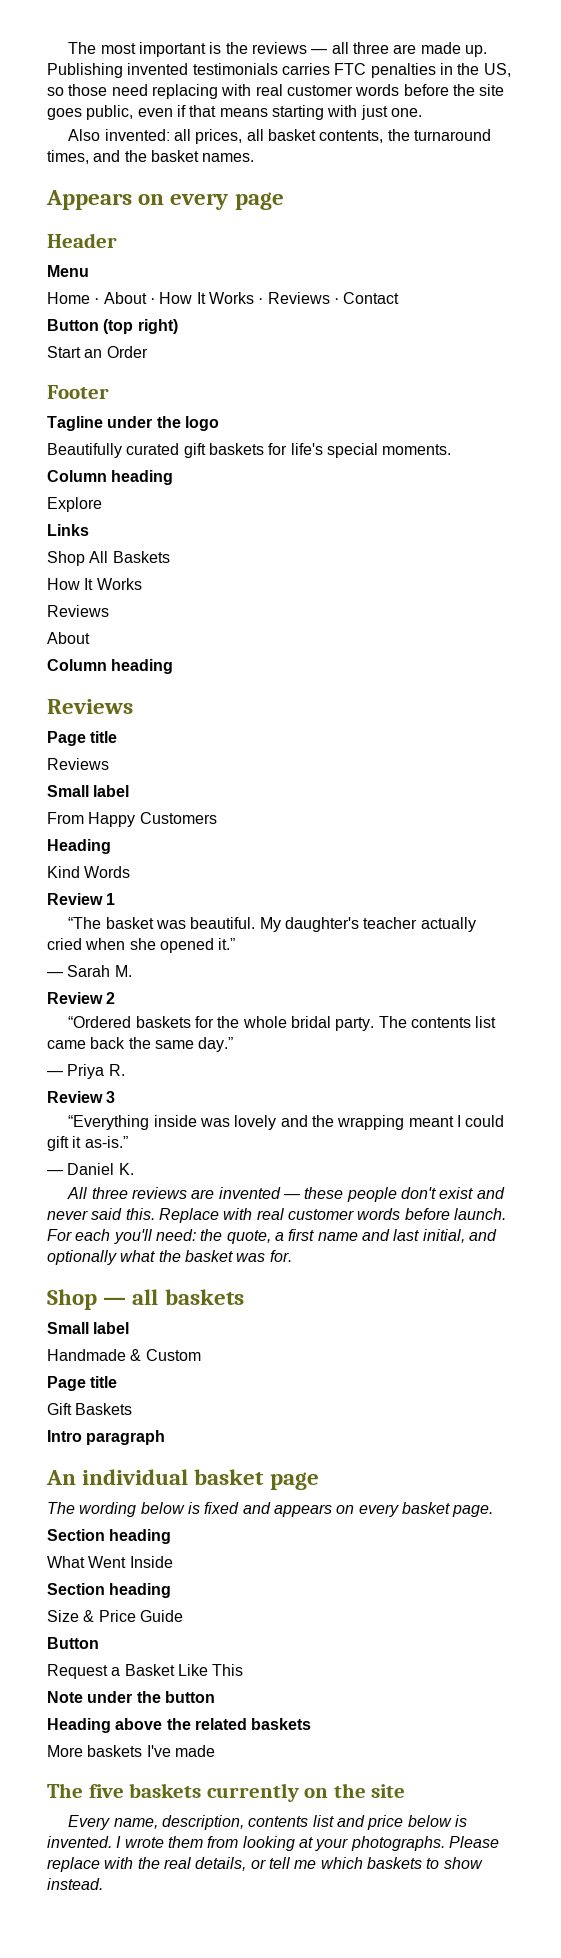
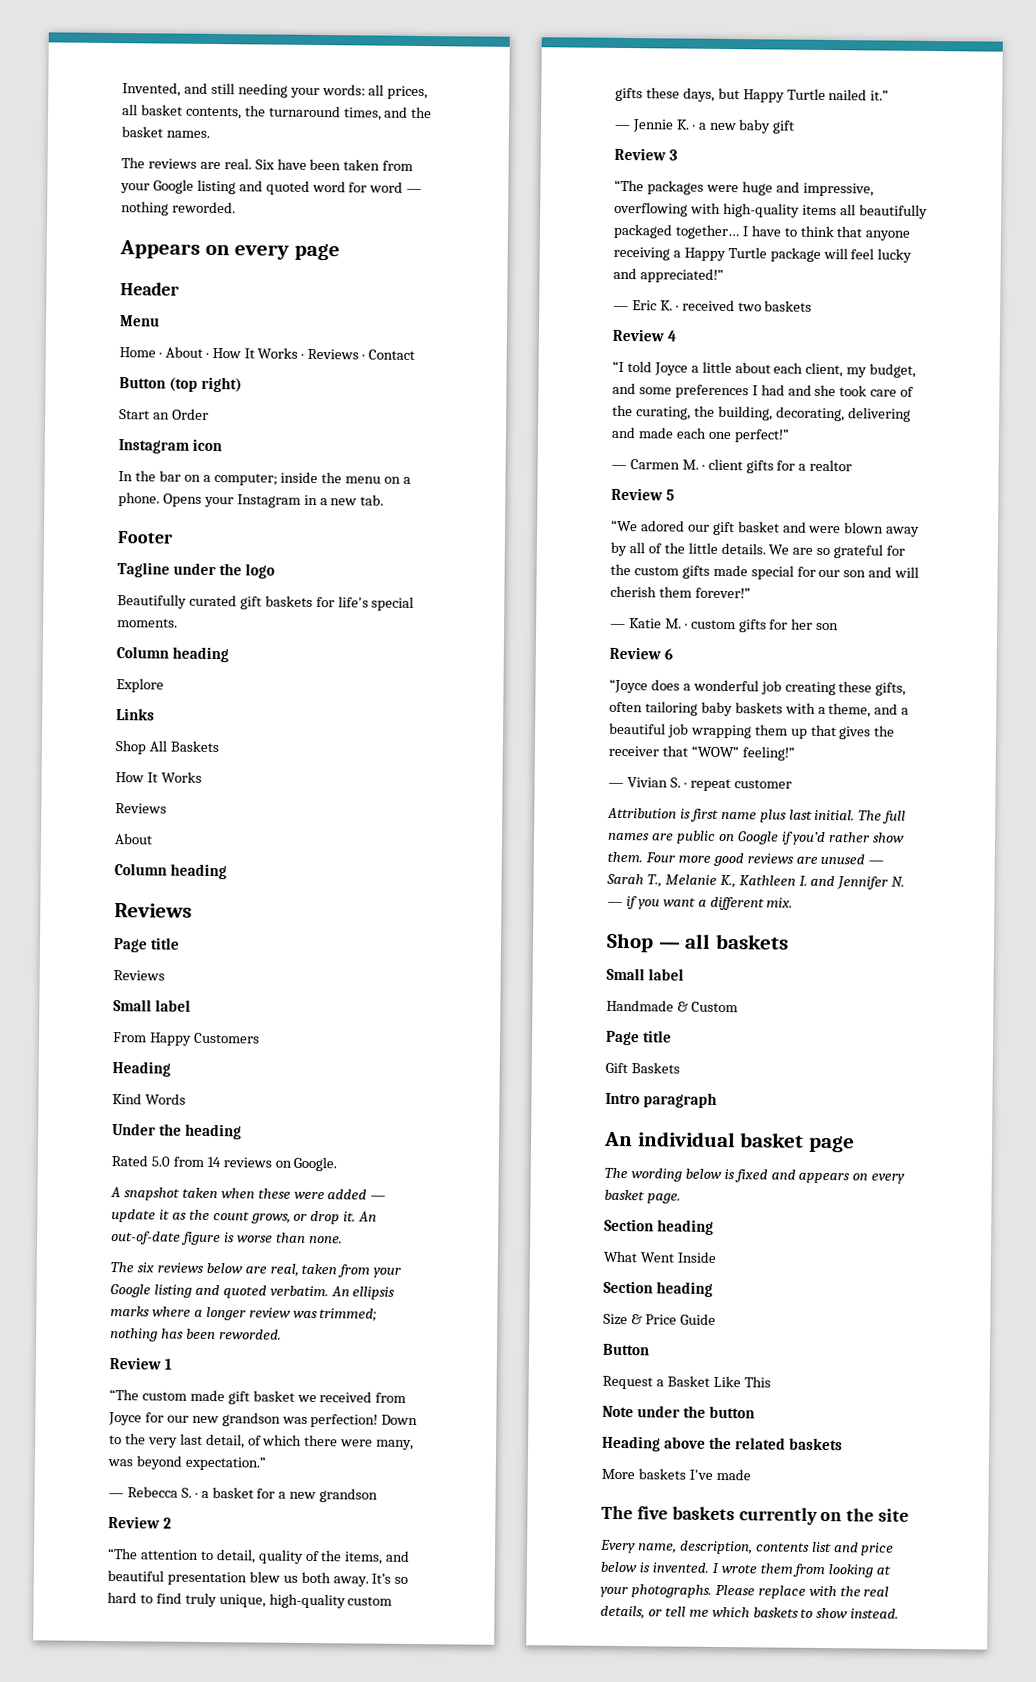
[68,42,487,57] [47,63,511,78] [47,84,505,99] [47,105,422,120] [68,129,170,141] The most important is the reviews — all three are made up. Publishing invented testimonials carries FTC penalties in the US, so those need replacing with real customer words before the site goes public, even if that means starting with just one. // Also invented: -> [122,82,366,99] Invented, and still needing your words:
(255, 157) none -> [121,157,414,171] [120,179,423,195] [121,201,236,216] // The reviews are real. Six have been taken from your Google listing and quoted word for word — nothing reworded.
(148, 352) none -> [118,438,222,454] [118,470,412,486] [118,492,385,508] // Instagram icon // In the bar on a computer; inside the menu on a phone. Opens your Instagram in a new tab.
[47,893,116,905] [68,917,476,932] [47,938,236,953] [47,965,132,977] [47,992,116,1004] [68,1016,497,1031] [47,1037,234,1052] [47,1064,125,1079] [47,1091,116,1103] [68,1115,505,1130] [47,1136,128,1151] [47,1163,134,1175] [67,1187,505,1202] [47,1208,506,1223] [47,1229,497,1244] [47,1250,292,1265] Review 1 // “The basket was beautiful. My daughter's teacher actually cried when she opened it.” // — Sarah M. // Review 2 // “Ordered baskets for the whole bridal party. The contents list came back the same day.” // — Priya R. // Review 3 // “Everything inside was lovely and the wrapping meant I could gift it as-is.” // — Daniel K. // All three reviews are invented — these people don't exist and never said this. Replace with real customer words before launch. For each you'll need: the quote, a first name and last initial, and optionally what the basket was for. -> [112,1123,242,1140] [111,1155,338,1172] [110,1187,387,1201] [111,1209,378,1225] [111,1231,343,1246] [110,1262,402,1278] [110,1284,396,1300] [110,1306,378,1322] [110,1328,282,1342] [109,1357,172,1370] [109,1389,407,1405] [108,1412,419,1428] [109,1433,415,1451] [107,1455,266,1471] [108,1486,379,1503] [108,1516,172,1529] [107,1548,411,1565] [107,1570,409,1587] [107,1592,393,1609] [615,87,890,103] [614,119,796,134] [614,147,678,161] [614,179,874,197] [614,201,928,219] [613,223,911,241] [613,246,913,263] [613,267,724,283] [613,299,813,312] [612,328,676,342] [612,360,917,378] [612,382,915,399] [612,404,911,422] [611,426,790,443] [611,458,853,474] [611,487,675,501] [611,519,921,537] [610,541,906,559] [610,563,920,580] [610,585,751,599] [610,618,840,633] [609,646,673,660] [609,678,907,696] [609,701,910,718] [609,722,896,740] [608,745,795,761] [608,777,792,792] [607,807,907,824] [608,830,906,846] [607,851,885,867] [606,873,906,890] [607,896,794,911] Under the heading // Rated 5.0 from 14 reviews on Google. // A snapshot taken when these were added — update it as the count grows, or drop it. An out-of-date figure is worse than none. // The six reviews below are real, taken from your Google listing and quoted verbatim. An ellipsis marks where a longer review was trimmed; nothing has been reworded. // Review 1 // “The custom made gift basket we received from Joyce for our new grandson was perfection! Down to the very last detail, of which there were many, was beyond expectation.” // — Rebecca S. · a basket for a new grandson // Review 2 // “The attention to detail, quality of the items, and beautiful presentation blew us both away. It’s so hard to find truly unique, high-quality custom gifts these days, but Happy Turtle nailed it.” // — Jennie K. · a new baby gift // Review 3 // “The packages were huge and impressive, overflowing with high-quality items all beautifully packaged together… I have to think that anyone receiving a Happy Turtle package will feel lucky and appreciated!” // — Eric K. · received two baskets // Review 4 // “I told Joyce a little about each client, my budget, and some preferences I had and she took care of the curating, the building, decorating, delivering and made each one perfect!” // — Carmen M. · client gifts for a realtor // Review 5 // “We adored our gift basket and were blown away by all of the little details. We are so grateful for the custom gifts made special for our son and will cherish them forever!” // — Katie M. · custom gifts for her son // Review 6 // “Joyce does a wonderful job creating these gifts, often tailoring baby baskets with a theme, and a beautiful job wrapping them up that gives the receiver that “WOW” feeling!” // — Vivian S. · repeat customer // Attribution is first name plus last initial. The full names are public on Google if you’d rather show them. Four more good reviews are unused — Sarah T., Melanie K., Kathleen I. and Jennifer N. — if you want a different mix.

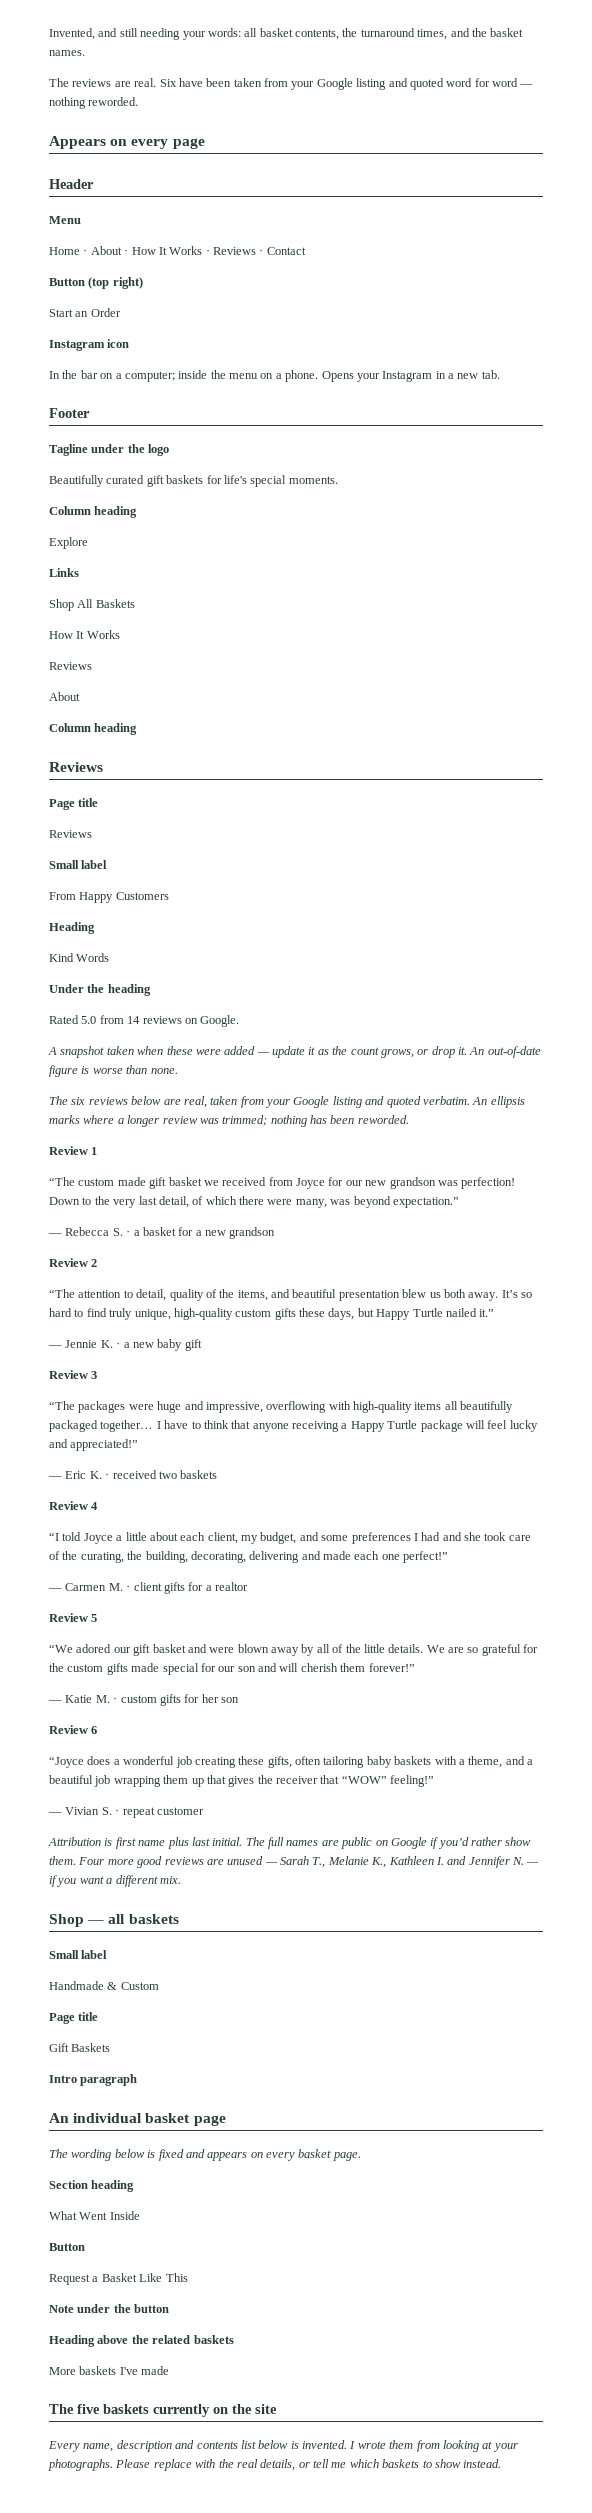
[387,85,429,100] [122,104,138,116] prices, all -> (258, 32) none
[603,1280,713,1297] [603,1313,716,1326] // Section heading // Size & Price Guide -> (140, 2215) none
[679,1540,895,1556] description, contents list and price -> [116,2440,256,2452] description and contents list

